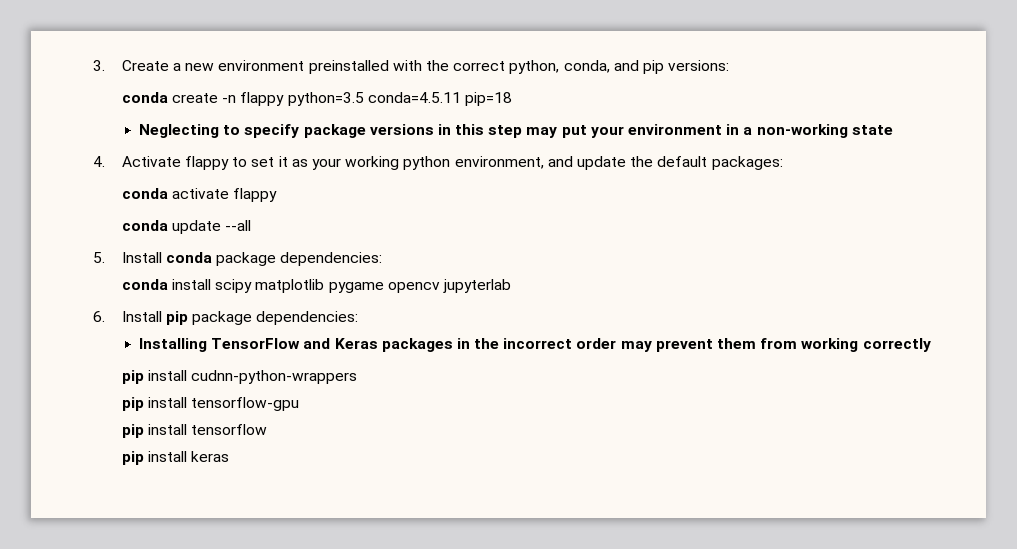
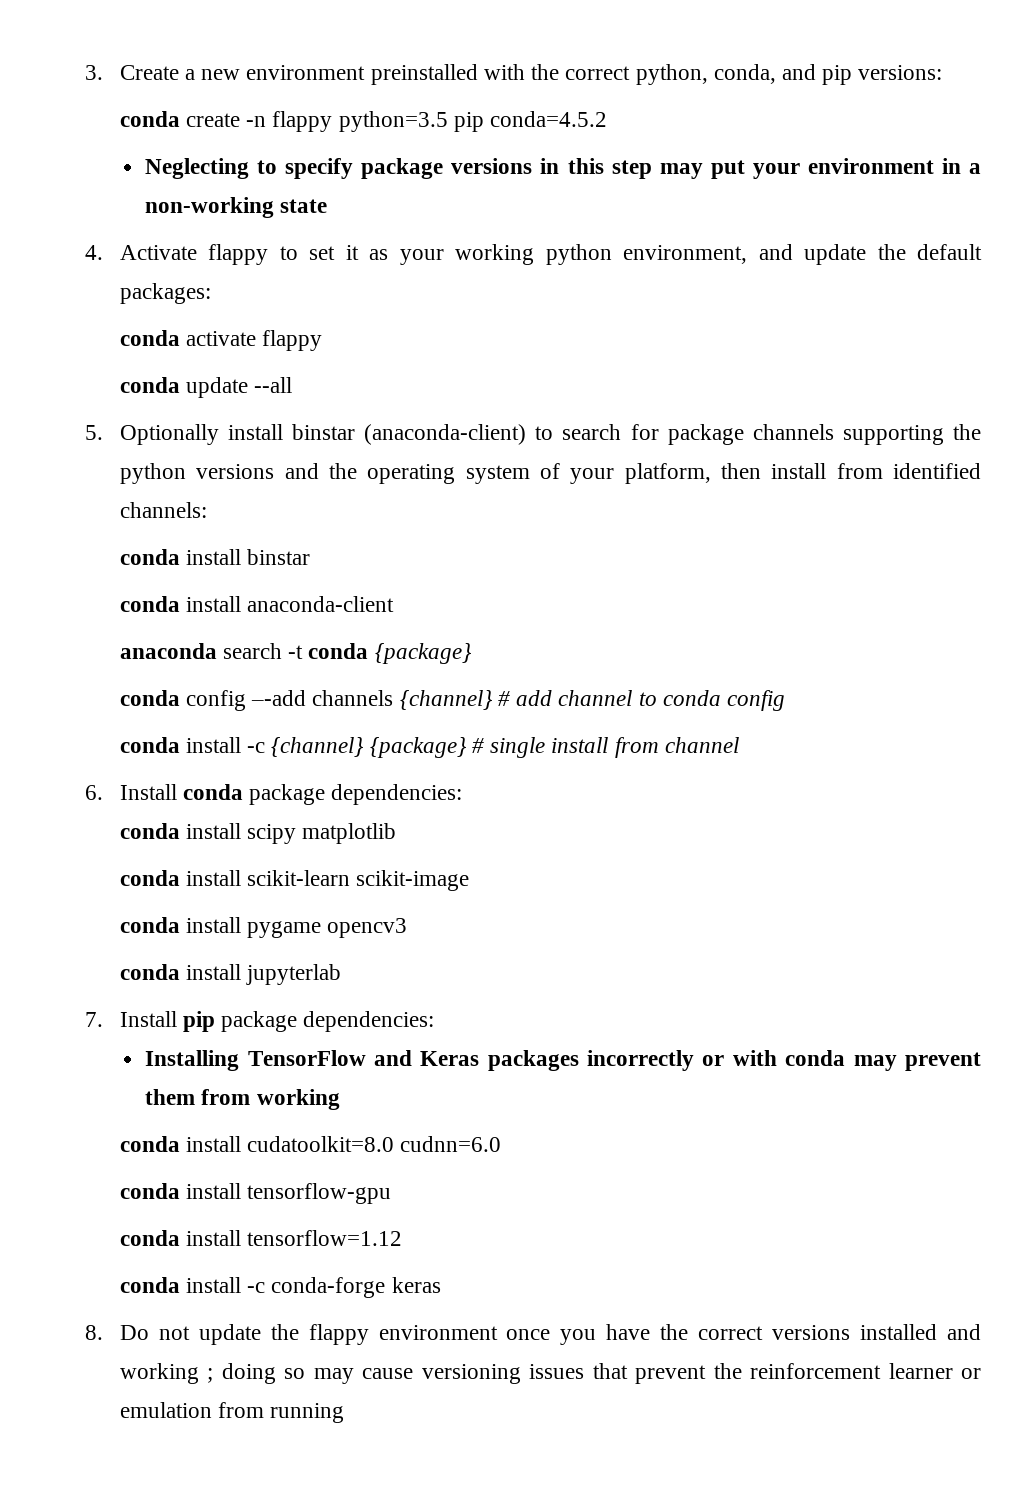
[367,92,513,106] conda=4.5.11 pip=18 -> [453,111,608,132] pip conda=4.5.2
(105, 257) none -> [119,424,981,445] [119,463,981,484] [119,502,207,518] [119,549,311,565] [119,596,395,612] [119,643,471,664] [119,690,785,711] [119,737,739,758] [85,785,104,800] Optionally install binstar (anaconda-client) to search for package channels supporting the python versions and the operating system of your platform, then install from identified channels: // conda install binstar // conda install anaconda-client // anaconda search -t conda {package} // conda config –-add channels {channel} # add channel to conda config // conda install -c {channel} {package} # single install from channel // 6.
[328,282,440,293] pygame opencv -> [119,870,470,891] [119,917,408,938] [119,964,242,980] // conda install scikit-learn scikit-image // conda install pygame opencv3 // conda install
[92,311,105,322] 6. -> [85,1012,104,1027] 7.
[456,338,617,349] in the incorrect order -> [587,1050,846,1071] incorrectly or with conda
[862,338,931,352] [121,370,358,384] [121,397,300,411] [121,424,268,438] [121,451,230,465] correctly // pip install cudnn-python-wrappers // pip install tensorflow-gpu // pip install tensorflow // pip install keras -> [119,1136,502,1152] [119,1183,392,1204] [119,1230,403,1246] [119,1277,441,1298] [85,1324,981,1345] [119,1363,981,1384] [119,1402,345,1423] // conda install cudatoolkit=8.0 cudnn=6.0 // conda install tensorflow-gpu // conda install tensorflow=1.12 // conda install -c conda-forge keras // 8. Do not update the flappy environment once you have the correct versions installed and working ; doing so may cause versioning issues that prevent the reinforcement learner or emulation from running

